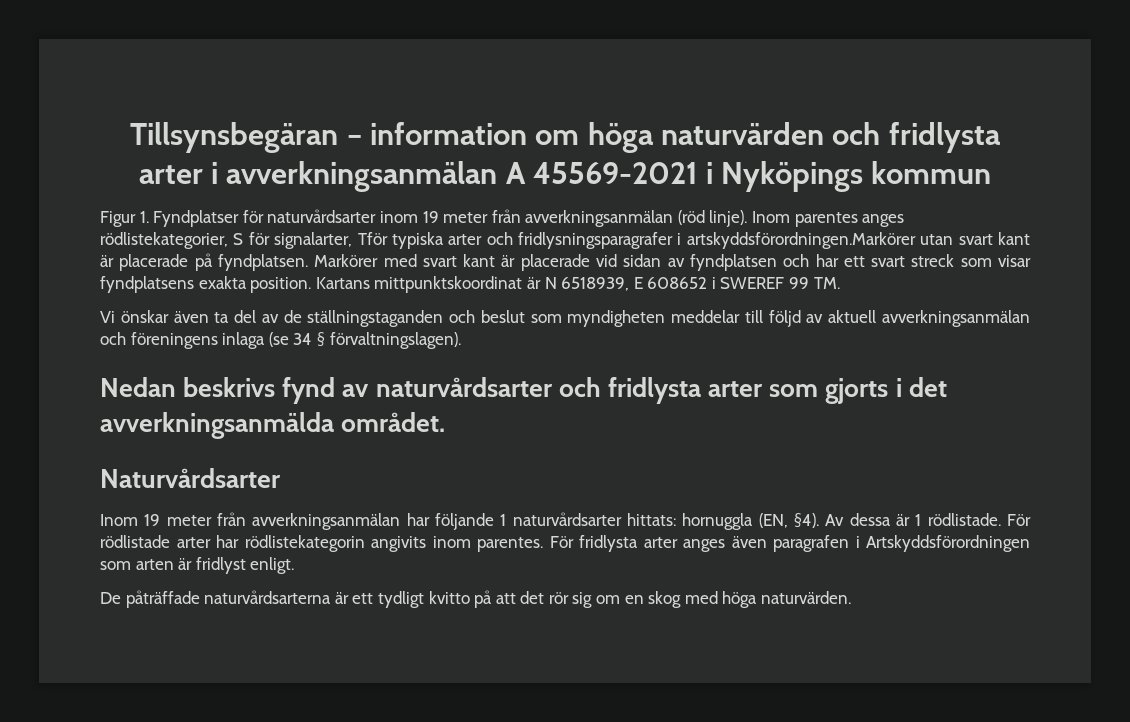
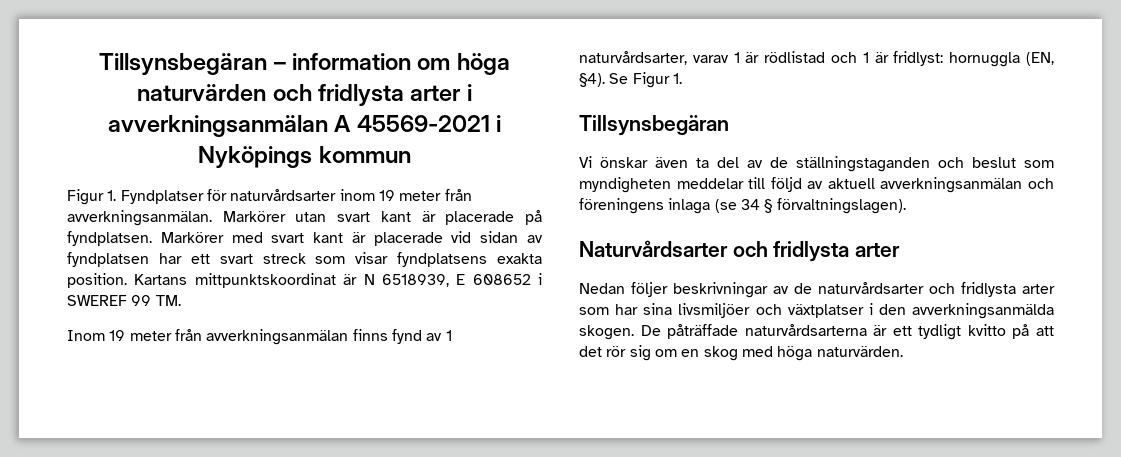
[525,210,905,227] [100,232,916,249] avverkningsanmälan (röd linje). Inom parentes anges rödlistekategorier, S för signalarter, Tför typiska arter och fridlysningsparagrafer i artskyddsförordningen.Markörer -> [67,210,286,226] avverkningsanmälan. Markörer
[783,254,810,267] och -> (149, 259) none
(840, 283) none -> [67,329,452,345] [579,51,1054,67] [579,72,682,88] [579,115,729,136] // Inom 19 meter från avverkningsanmälan finns fynd av 1 naturvårdsarter, varav 1 är rödlistad och 1 är fridlyst: hornuggla (EN, §4). Se Figur 1. // Tillsynsbegäran
[100,377,370,404] Nedan beskrivs fynd av -> [579,240,901,262] [579,282,812,298] Naturvårdsarter och fridlysta arter // Nedan följer beskrivningar av de
[825,377,947,404] [100,412,446,439] [100,468,281,488] [100,512,1032,530] [100,535,1030,552] [100,557,295,574] gjorts i det avverkningsanmälda området. // Naturvårdsarter // Inom 19 meter från avverkningsanmälan har följande 1 naturvårdsarter hittats: hornuggla (EN, §4). Av dessa är 1 rödlistade. För rödlistade arter har rödlistekategorin angivits inom parentes. För fridlysta arter anges även paragrafen i Artskyddsförordningen som arten är fridlyst enligt. // -> [615,303,1054,319] [579,325,634,340] har sina livsmiljöer och växtplatser i den avverkningsanmälda skogen.

